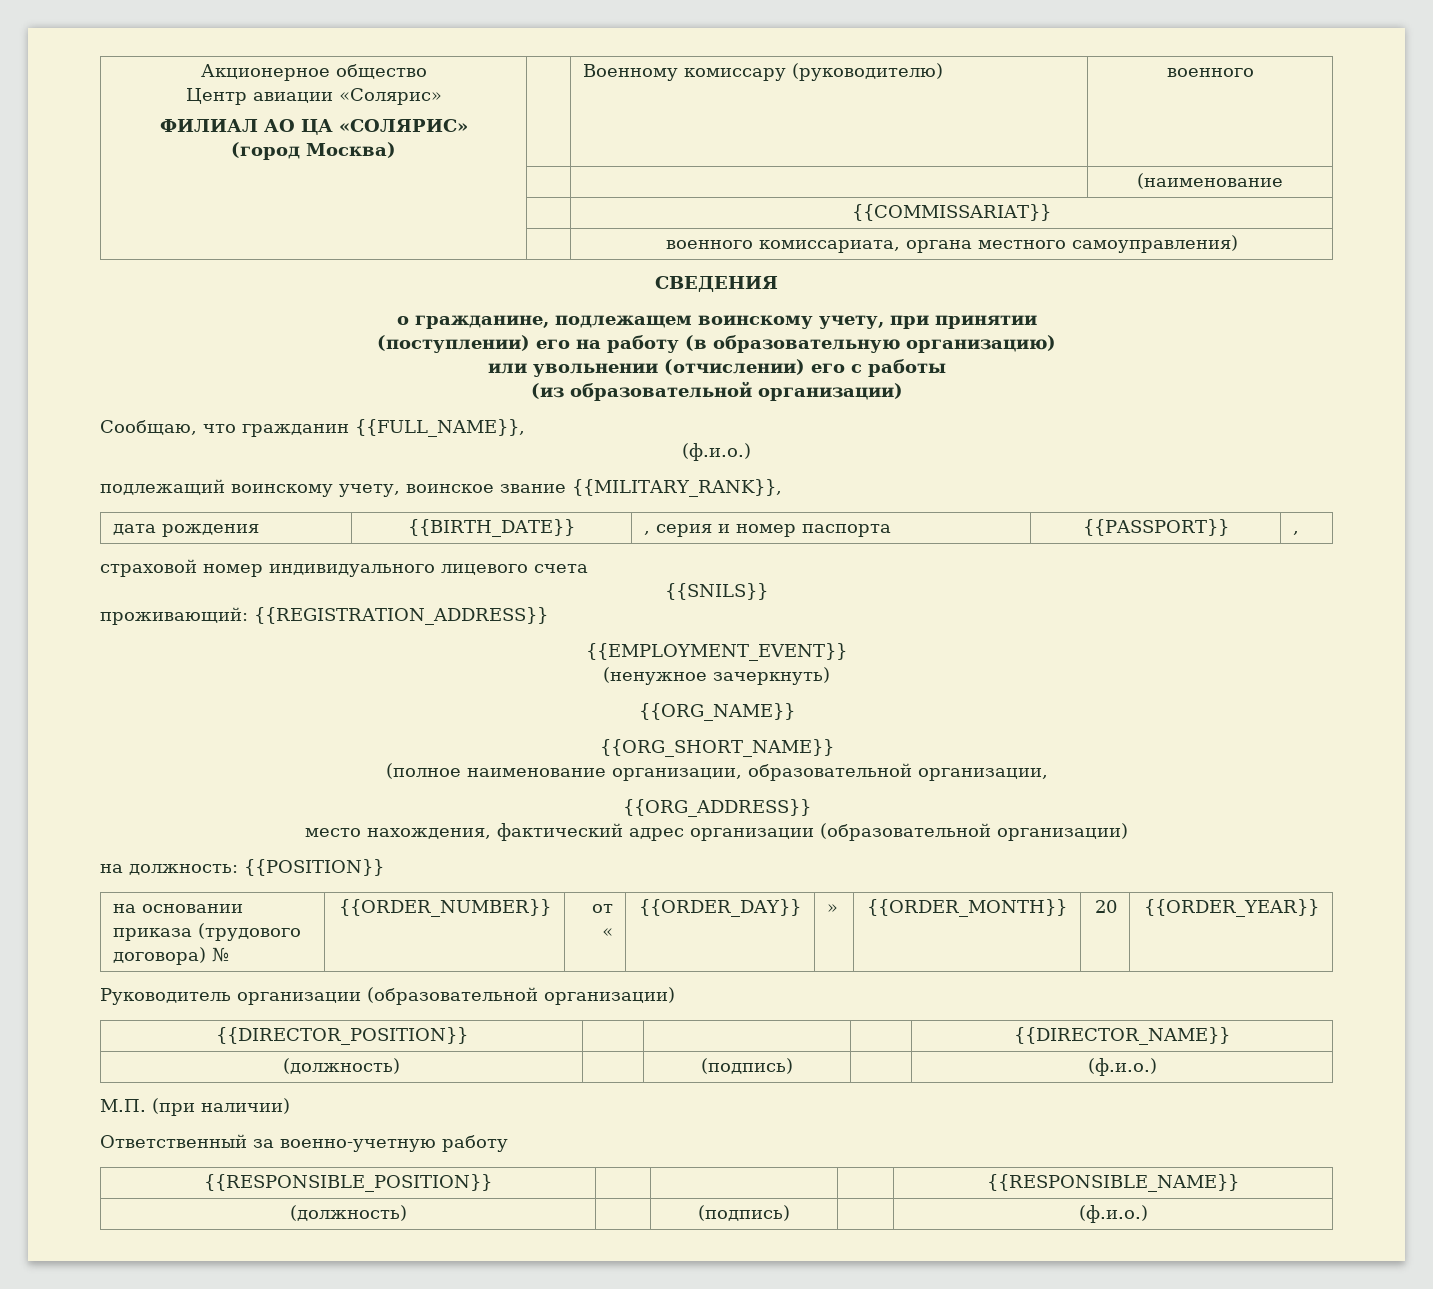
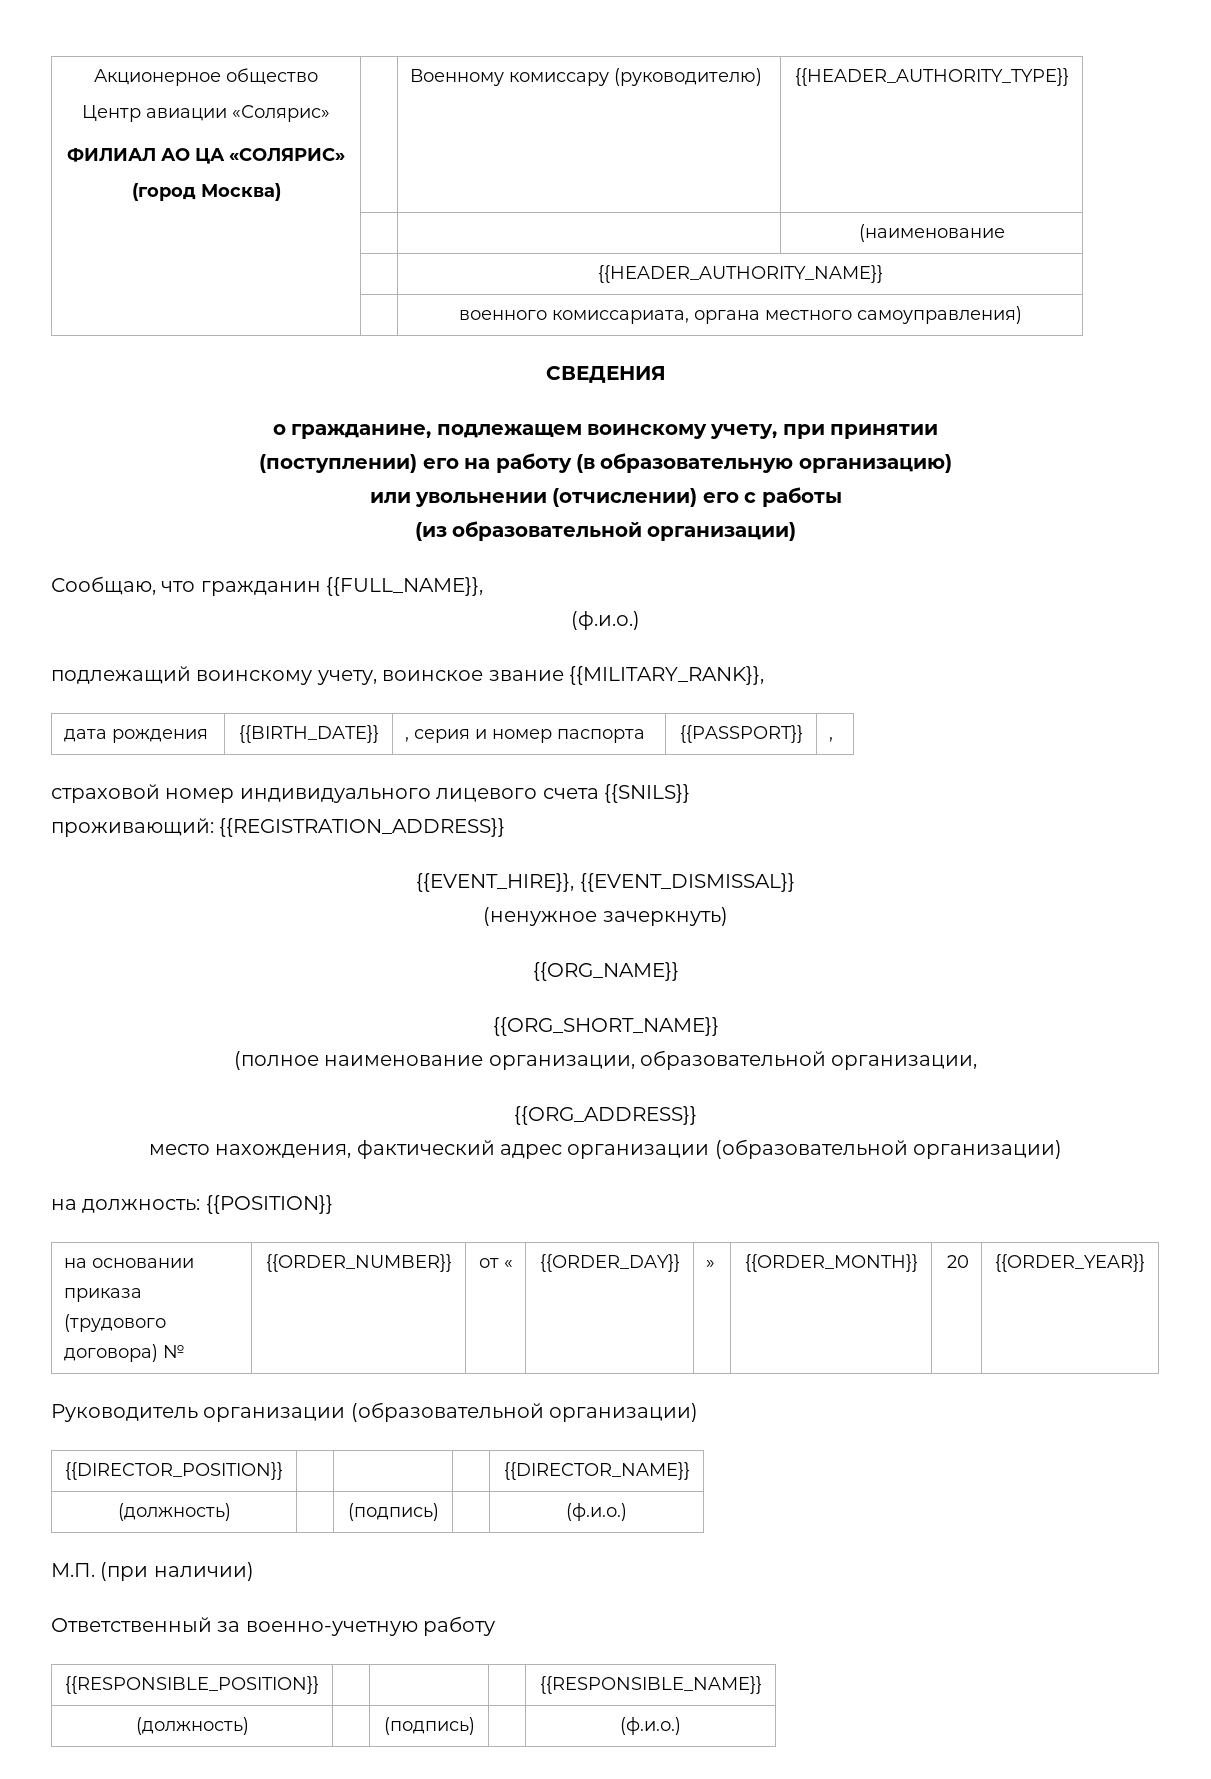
[1166,68,1254,77] военного -> [794,68,1069,86] {{HEADER_AUTHORITY_TYPE}}
[852,204,1052,221] {{COMMISSARIAT}} -> [597,265,883,283] {{HEADER_AUTHORITY_NAME}}
(588, 568) // -> (599, 793) none
[586,643,847,661] {{EMPLOYMENT_EVENT}} -> [416,873,795,892] {{EVENT_HIRE}}, {{EVENT_DISMISSAL}}

